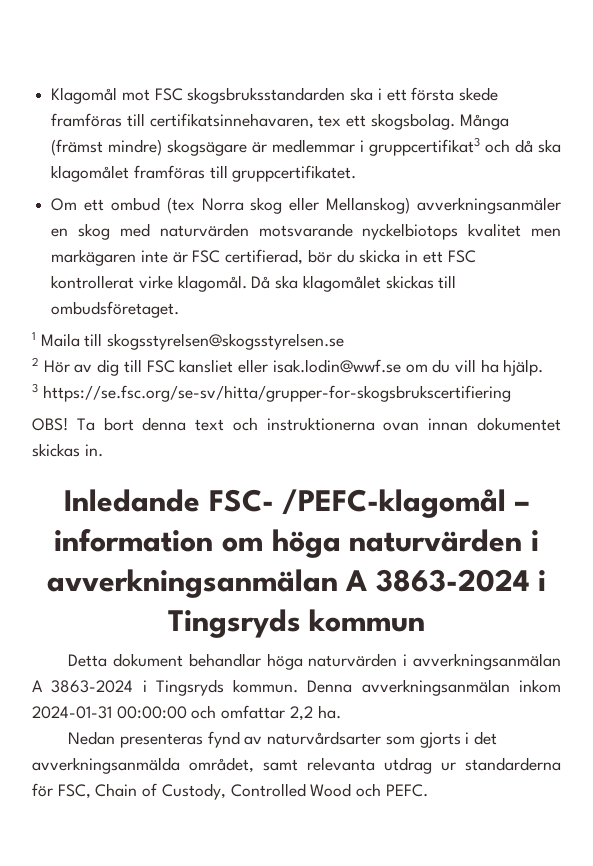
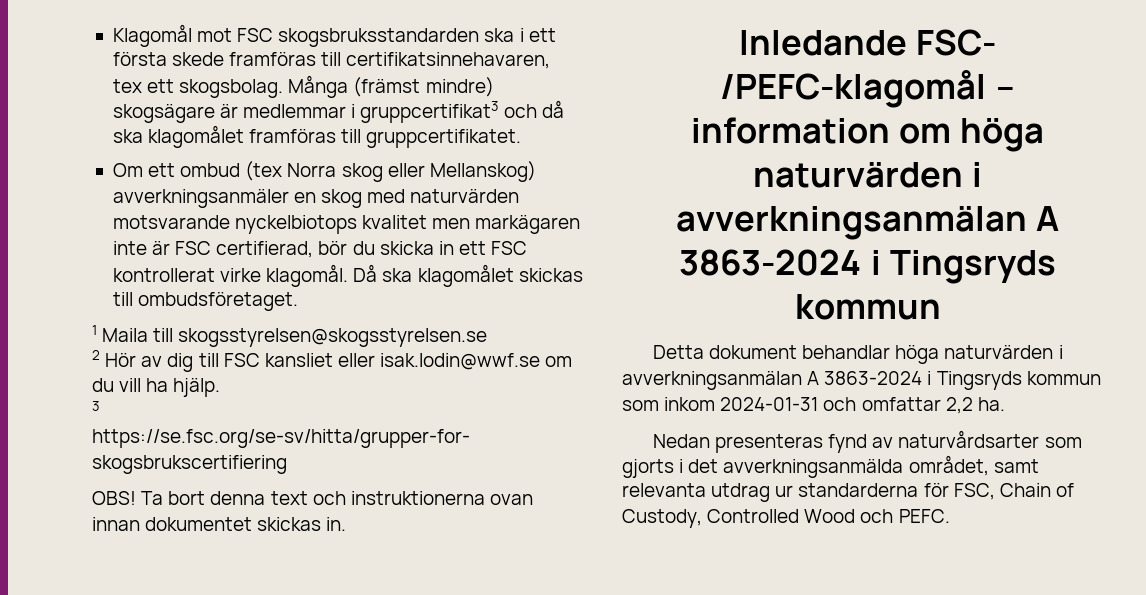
[233,679,510,696] kommun. Denna avverkningsanmälan -> [1026,371,1101,385] [622,400,659,411] kommun som
[116,706,187,719] 00:00:00 -> (819, 404) none

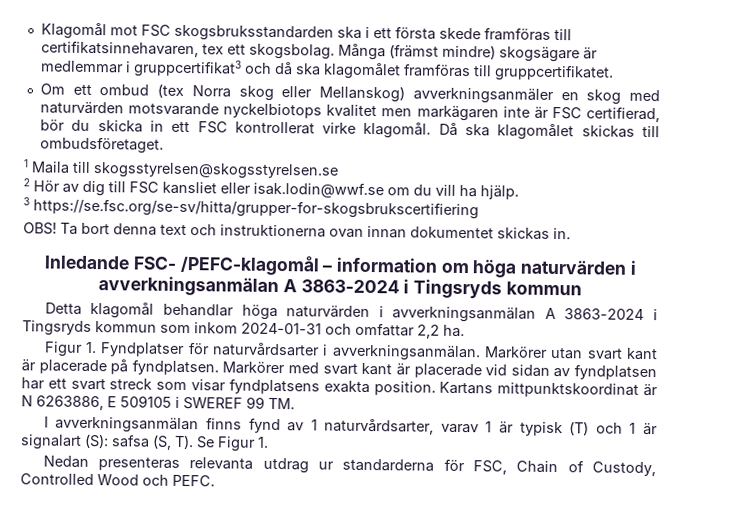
[708,345,797,359] dokument -> [90,301,155,319] klagomål
[652,430,1082,453] [622,455,1039,478] Nedan presenteras fynd av naturvårdsarter som gjorts i det avverkningsanmälda området, samt -> [43,341,658,362] [21,359,658,381] [21,377,658,398] [21,395,295,411] [43,416,658,437] [20,433,269,452] [42,455,181,471] Figur 1. Fyndplatser för naturvårdsarter i avverkningsanmälan. Markörer utan svart kant är placerade på fyndplatsen. Markörer med svart kant är placerade vid sidan av fyndplatsen har ett svart streck som visar fyndplatsens exakta position. Kartans mittpunktskoordinat är N 6263886, E 509105 i SWEREF 99 TM. // I avverkningsanmälan finns fynd av 1 naturvårdsarter, varav 1 är typisk (T) och 1 är signalart (S): safsa (S, T). Se Figur 1. // Nedan presenteras

